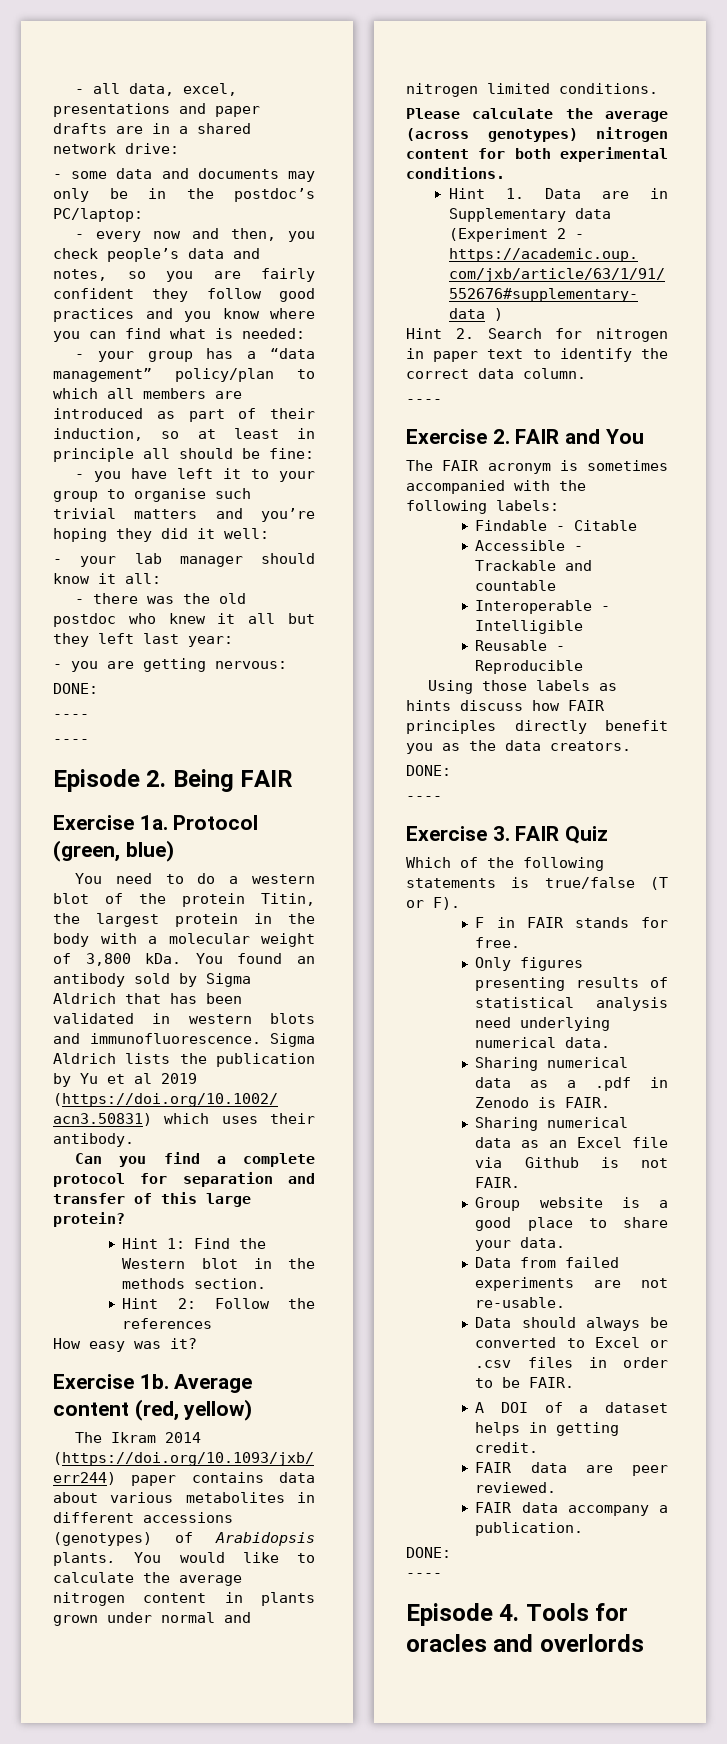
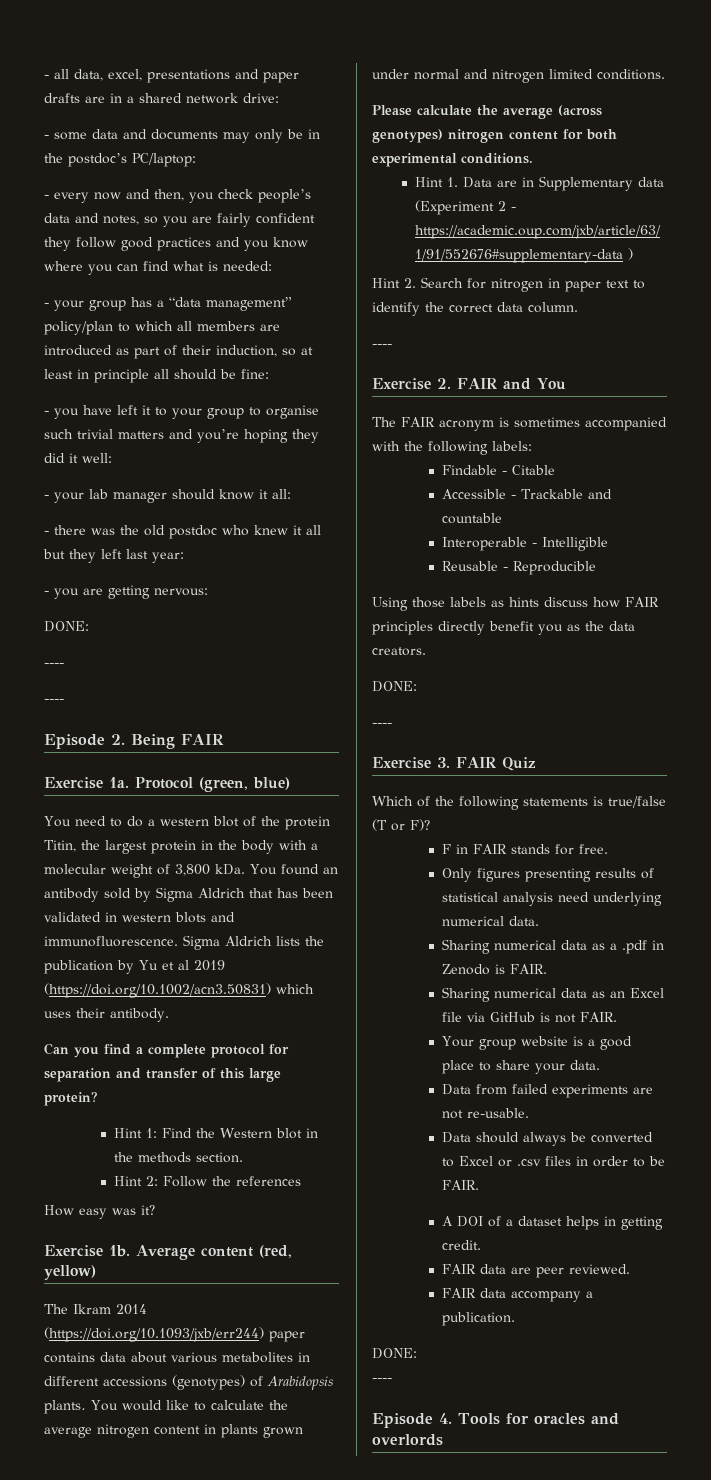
[433,897,460,910] F). -> [410,819,430,831] F)?
[524,1157,579,1168] Github -> [489,1012,535,1022] GitHub
[475,1197,521,1211] Group -> [441,1036,516,1050] Your group

